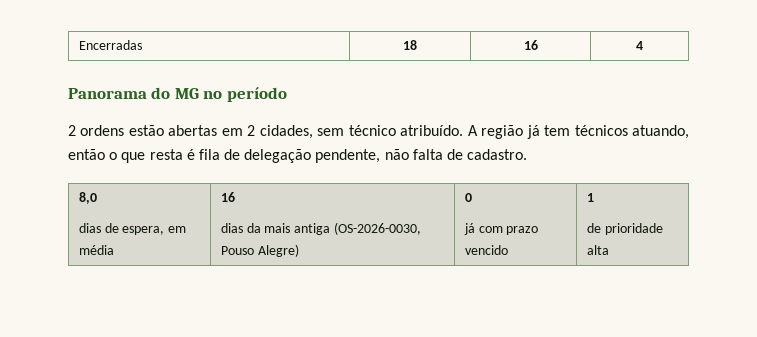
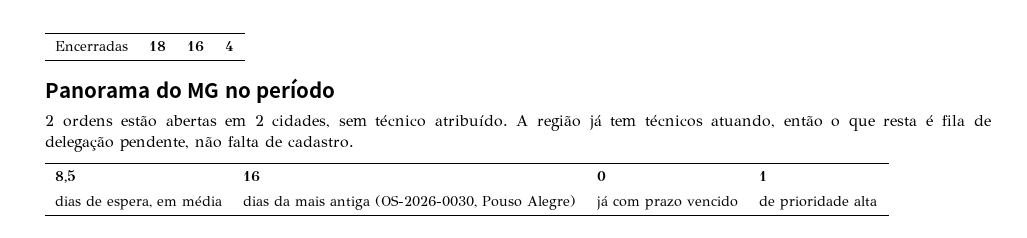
[78,192,97,204] 8,0 -> [54,170,76,183] 8,5

